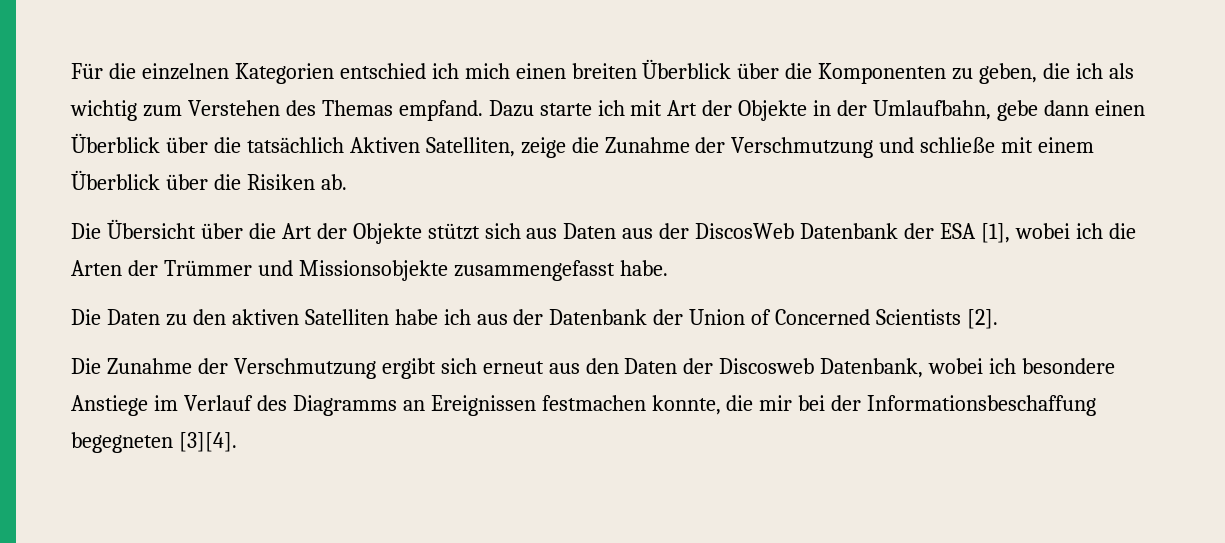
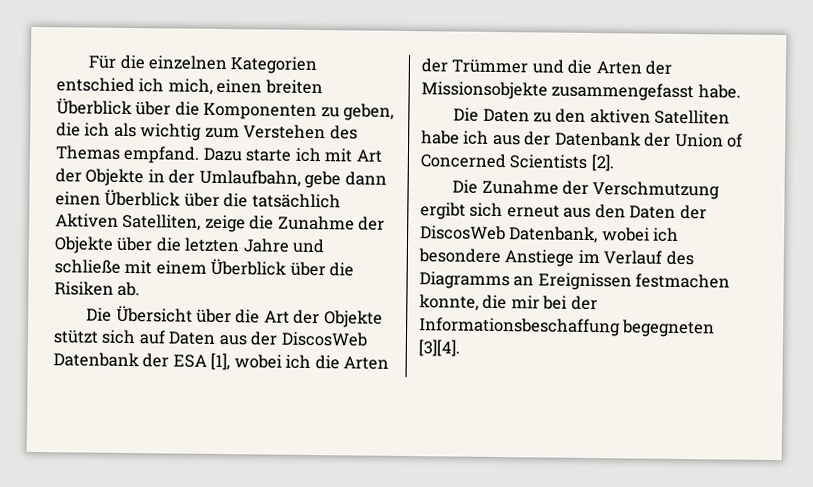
[464,63,510,79] mich -> [167,78,213,95] mich,
[731,137,874,158] Verschmutzung -> [54,236,290,254] Objekte über die letzten Jahre
[526,228,558,239] aus -> [138,330,166,345] auf
(293, 268) none -> [567,59,673,75] die Arten der
[719,358,815,374] Discosweb -> [420,225,506,241] DiscosWeb

